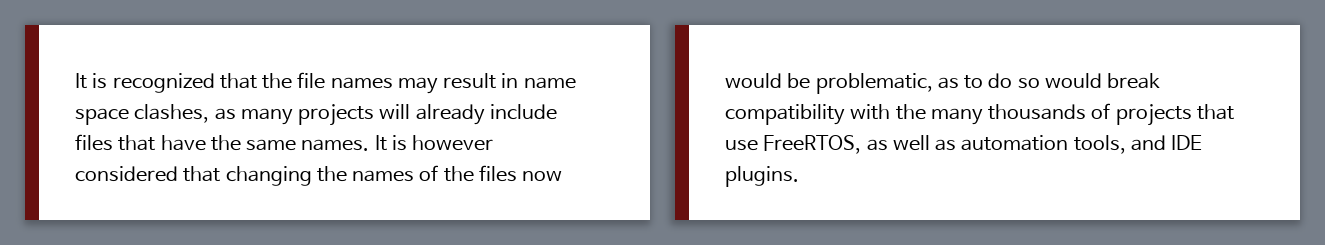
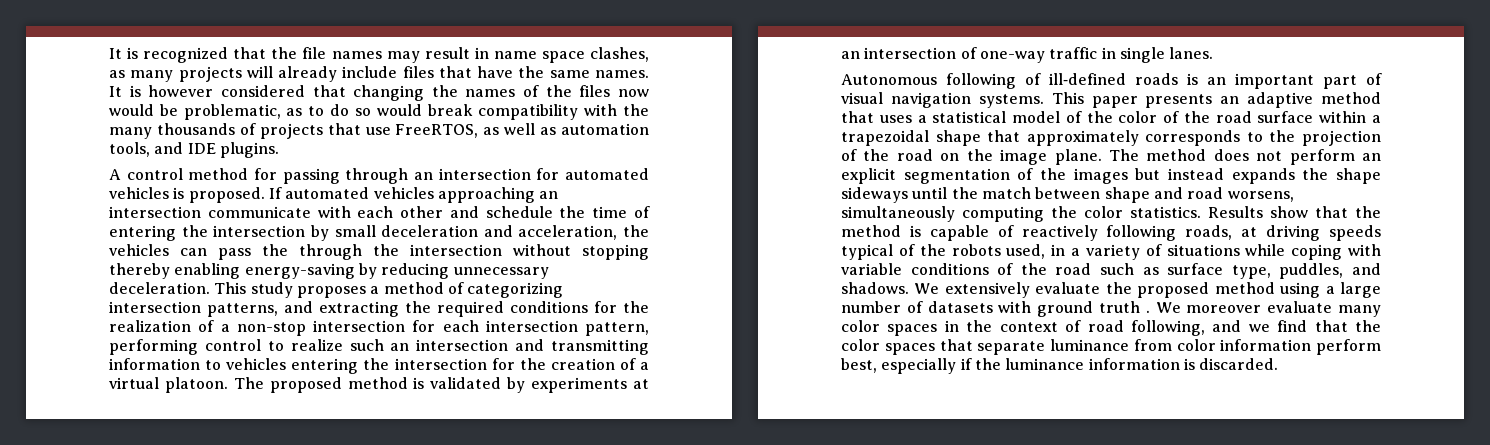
(799, 176) none -> [109,168,649,184] [109,187,559,203] [109,206,650,218] [109,225,649,241] [109,244,649,260] [109,263,549,279] [109,282,564,298] [109,301,649,317] [109,320,649,336] [109,339,649,355] [109,358,650,374] [109,377,650,393] [841,47,1214,63] [841,73,1382,89] [841,92,1381,108] [841,111,1381,123] [841,130,1381,146] [841,149,1381,165] [841,168,1381,184] [841,187,1294,203] [841,206,1381,222] [841,225,1381,241] [841,244,1381,260] [841,263,1381,279] [841,282,1381,298] [841,301,1381,317] [841,320,1381,336] [841,339,1381,355] [841,358,1279,374] // A control method for passing through an intersection for automated vehicles is proposed. If automated vehicles approaching an intersection communicate with each other and schedule the time of entering the intersection by small deceleration and acceleration, the vehicles can pass the through the intersection without stopping thereby enabling energy-saving by reducing unnecessary deceleration. This study proposes a method of categorizing intersection patterns, and extracting the required conditions for the realization of a non-stop intersection for each intersection pattern, performing control to realize such an intersection and transmitting information to vehicles entering the intersection for the creation of a virtual platoon. The proposed method is validated by experiments at an intersection of one-way traffic in single lanes. // Autonomous following of ill‐defined roads is an important part of visual navigation systems. This paper presents an adaptive method that uses a statistical model of the color of the road surface within a trapezoidal shape that approximately corresponds to the projection of the road on the image plane. The method does not perform an explicit segmentation of the images but instead expands the shape sideways until the match between shape and road worsens, simultaneously computing the color statistics. Results show that the method is capable of reactively following roads, at driving speeds typical of the robots used, in a variety of situations while coping with variable conditions of the road such as surface type, puddles, and shadows. We extensively evaluate the proposed method using a large number of datasets with ground truth . We moreover evaluate many color spaces in the context of road following, and we find that the color spaces that separate luminance from color information perform best, especially if the luminance information is discarded.

